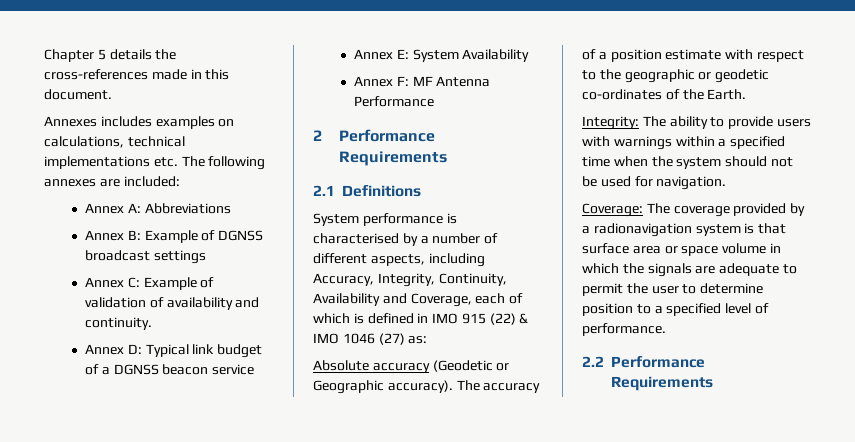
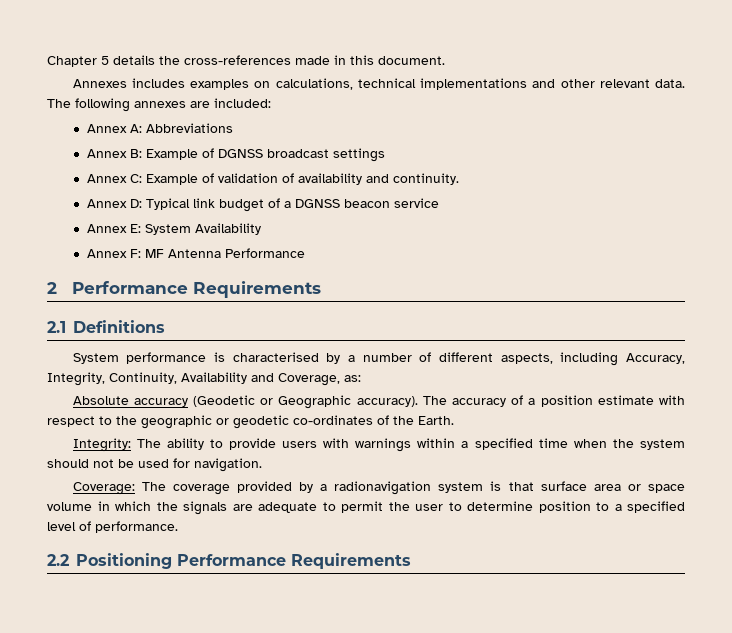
[153,157,178,167] etc. -> [532,79,685,88] and other relevant data.
[475,293,524,304] [313,313,529,325] [313,333,405,345] each of which is defined in IMO 915 (22) & IMO 1046 (27) -> (340, 379) none
(604, 361) none -> [76,553,172,569] Positioning

